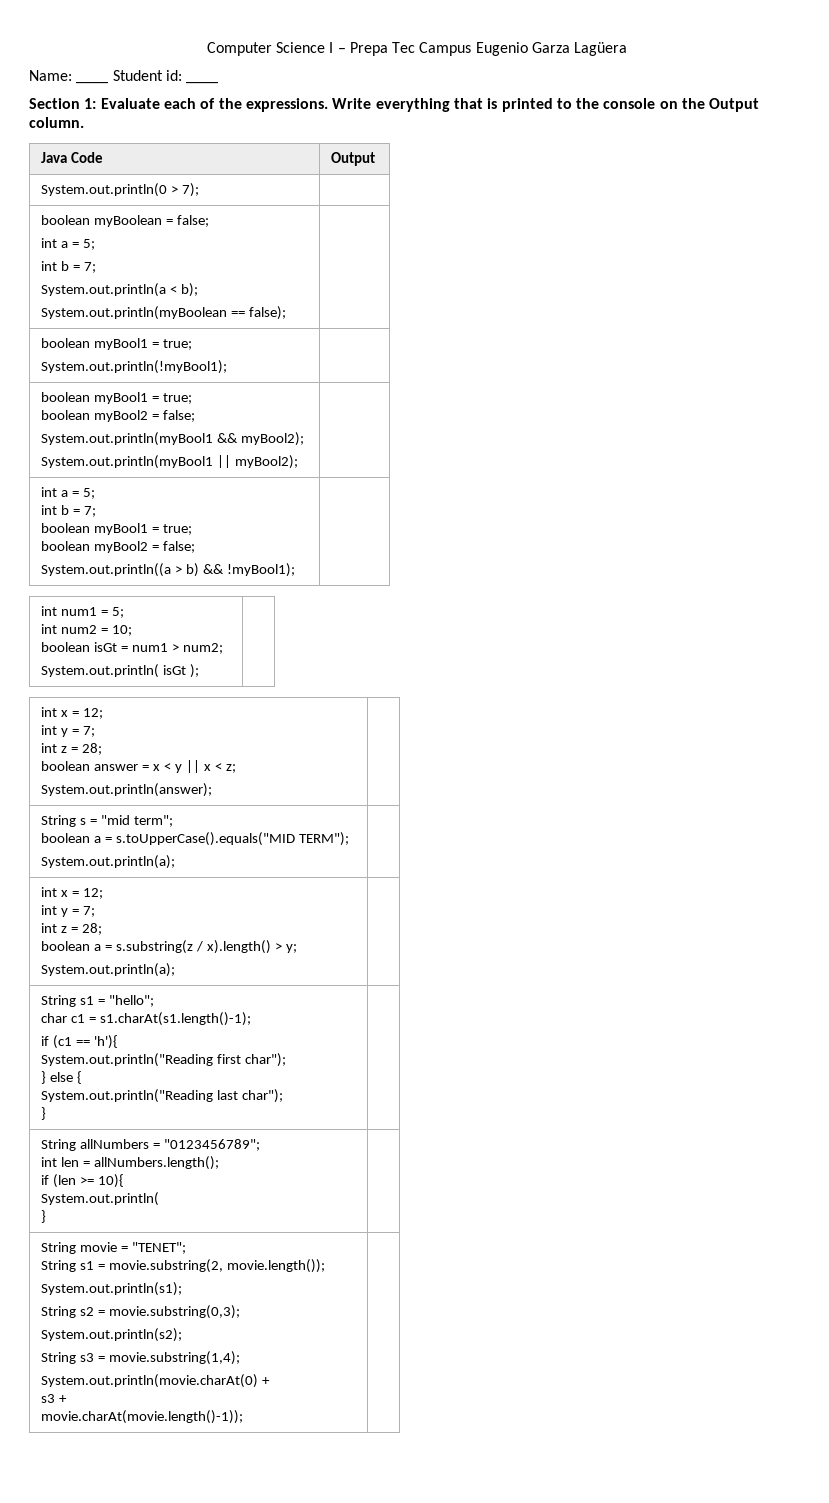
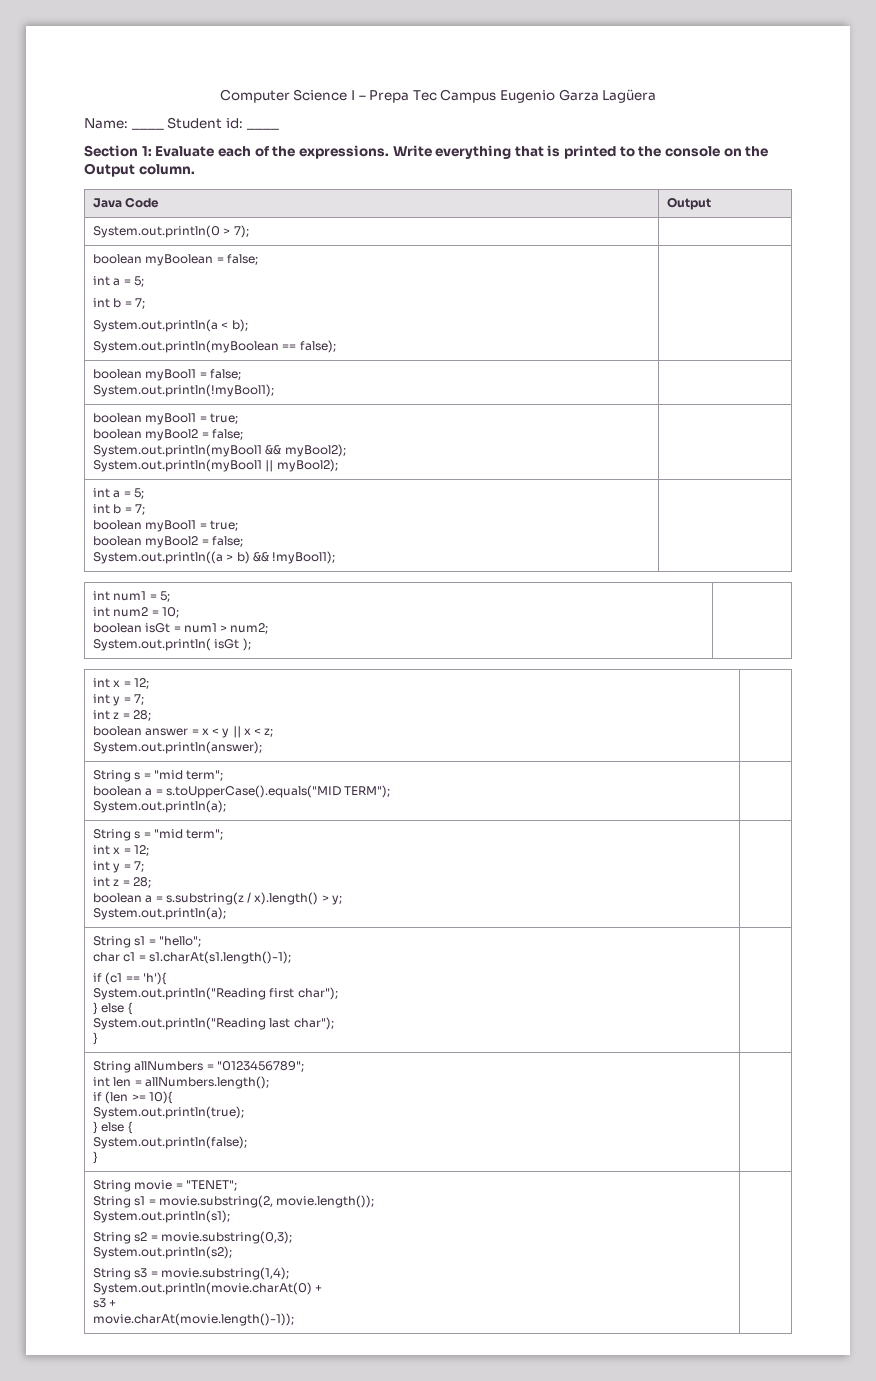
[163,339,193,350] true; -> [209,369,241,380] false;
(176, 862) none -> [93,829,224,841] String s = "mid term"; //
[41,1192,160,1206] System.out.println( -> [93,1106,245,1119] [93,1121,133,1134] [93,1136,248,1149] System.out.println(true); // } else { // System.out.println(false);

